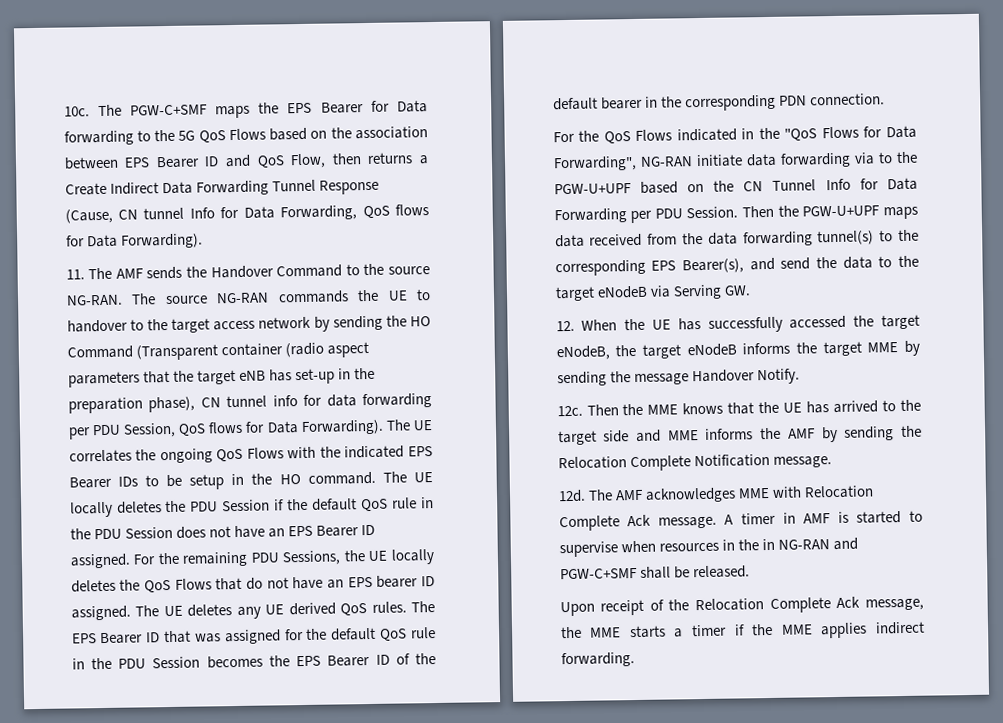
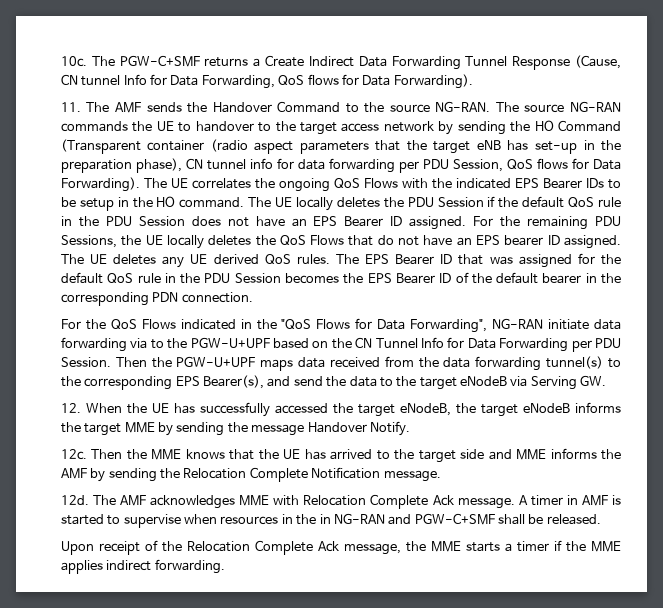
[215,100,428,119] [63,126,429,146] [63,153,362,170] maps the EPS Bearer for Data forwarding to the 5G QoS Flows based on the association between EPS Bearer ID and QoS Flow, then -> (200, 61) none

